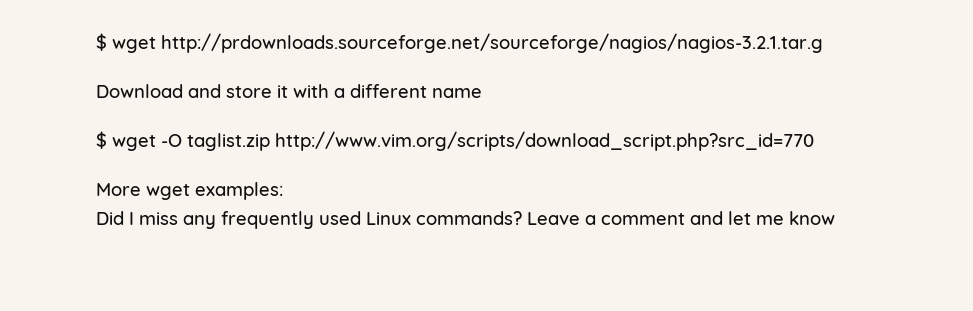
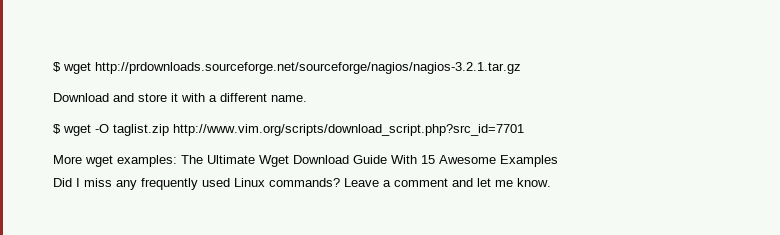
[96,33,823,53] $ wget http://prdownloads.sourceforge.net/sourceforge/nagios/nagios-3.2.1.tar.g -> [53,62,521,74] $ wget http://prdownloads.sourceforge.net/sourceforge/nagios/nagios-3.2.1.tar.gz
[432,88,482,98] name -> [271,95,307,102] name.
[275,131,814,151] http://www.vim.org/scripts/download_script.php?src_id=770 -> [173,124,524,136] http://www.vim.org/scripts/download_script.php?src_id=7701
(283, 191) none -> [181,155,558,167] The Ultimate Wget Download Guide With 15 Awesome Examples
[789,211,835,225] know -> [517,178,551,187] know.

